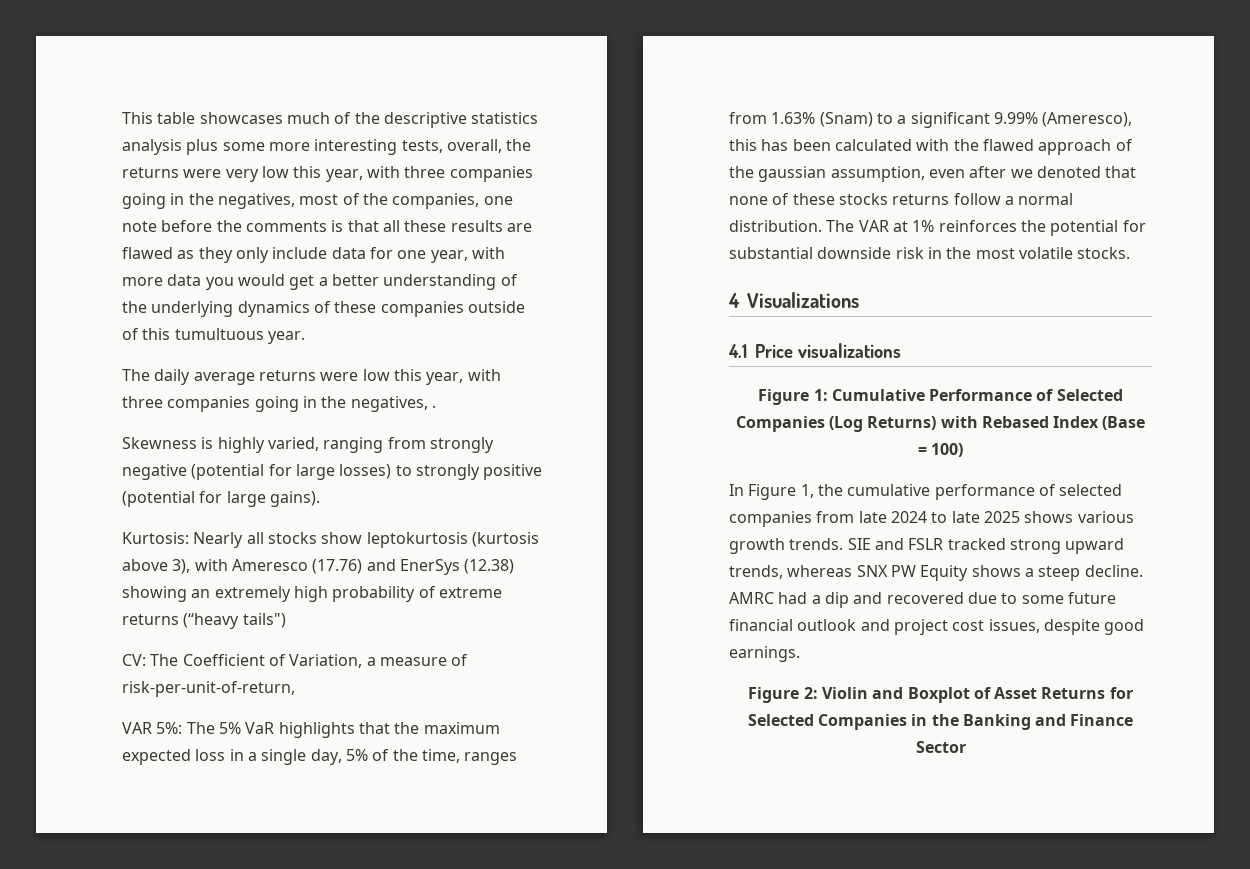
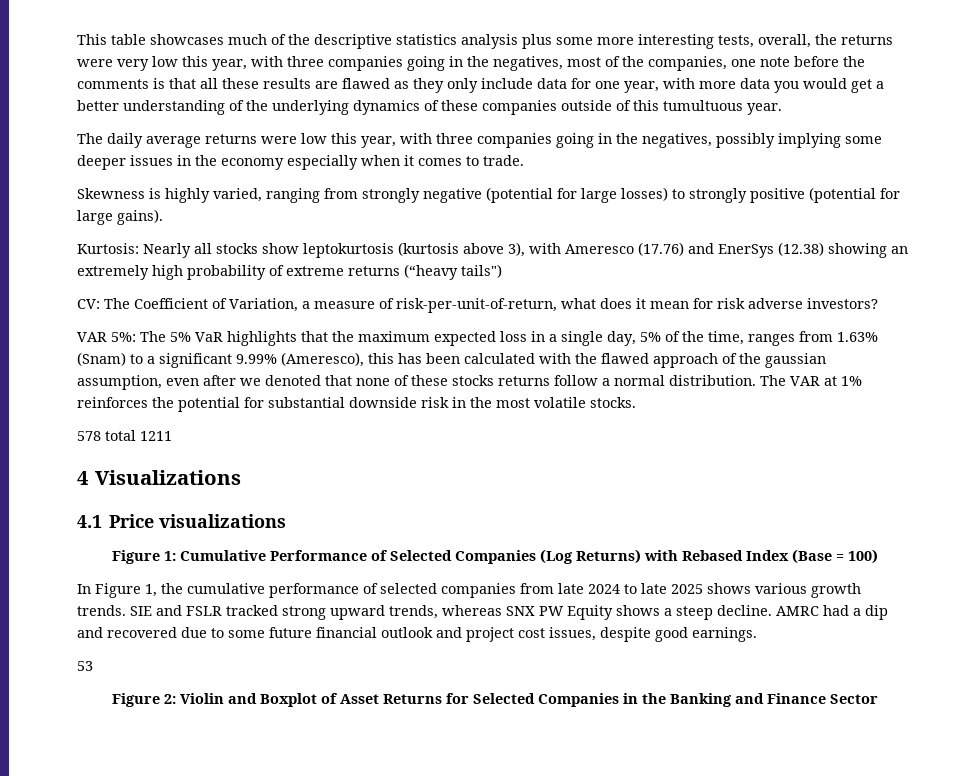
[431,405,436,408] . -> [716,133,882,148] [77,155,524,170] possibly implying some deeper issues in the economy especially when it comes to trade.
(295, 689) none -> [561,298,878,309] what does it mean for risk adverse investors?
(1131, 253) none -> [77,430,172,441] // 578 total 1211
(800, 654) none -> [77,661,93,671] // 53

